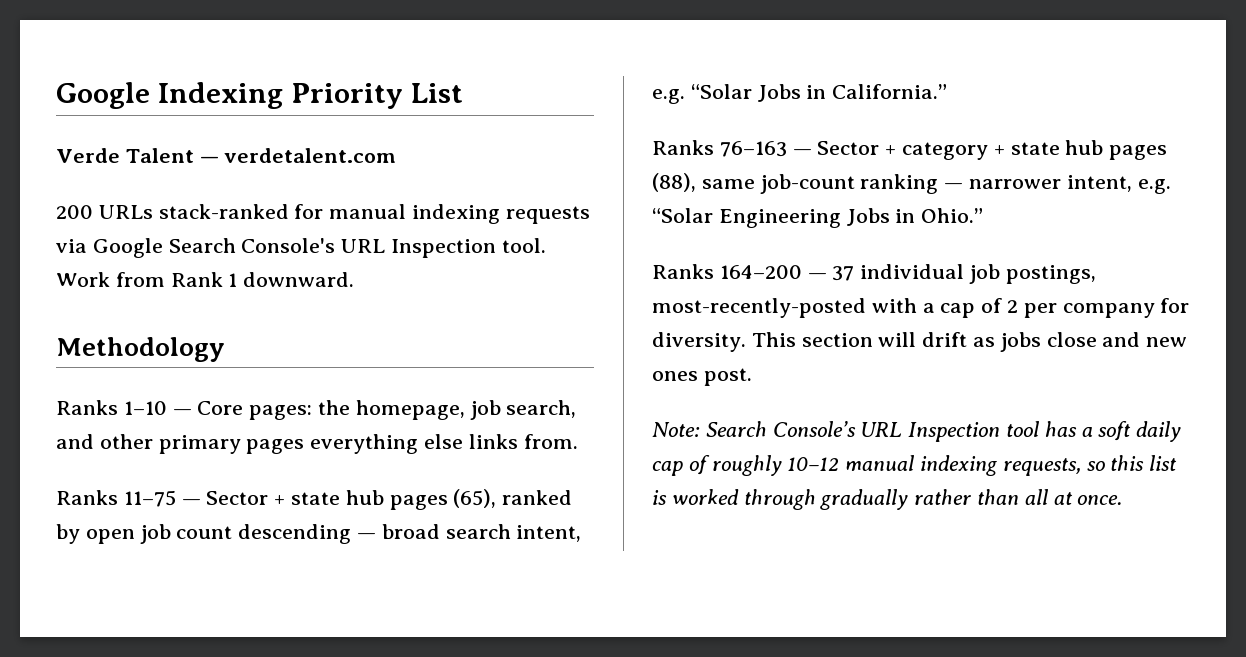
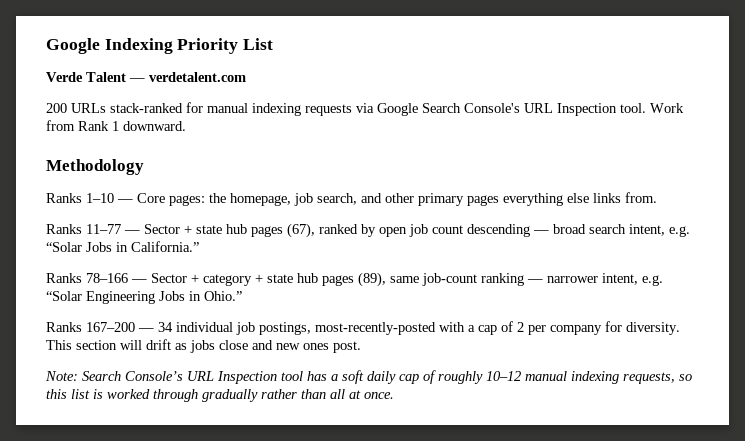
[123,490,176,507] 11–75 -> [86,224,121,234] 11–77
[453,489,497,508] (65), -> [287,223,315,238] (67),
[719,141,787,157] 76–163 -> [86,273,128,283] 78–166
[652,173,696,192] (88), -> [358,272,386,287] (89),
[719,265,855,281] 164–200 — 37 -> [86,322,173,332] 167–200 — 34

